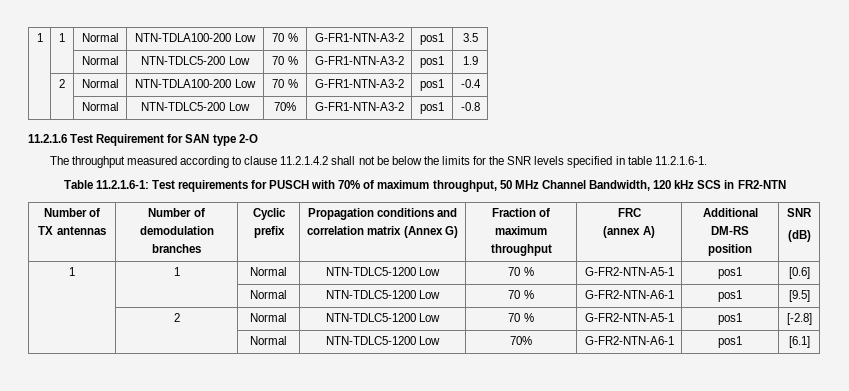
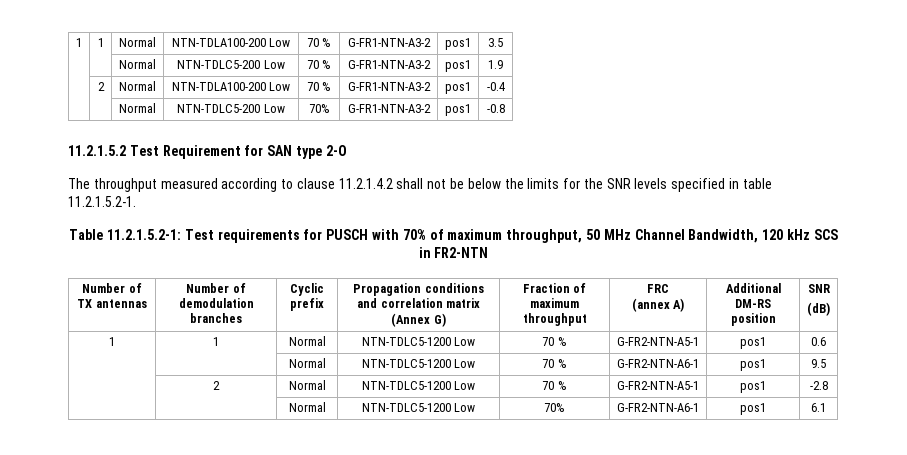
[28,134,67,143] 11.2.1.6 -> [68,145,126,156] 11.2.1.5.2
[654,156,707,165] 11.2.1.6-1. -> [68,196,136,207] 11.2.1.5.2-1.
[95,180,149,189] 11.2.1.6-1: -> [107,229,182,240] 11.2.1.5.2-1:
[788,267,810,279] [0.6] -> [811,337,826,346] 0.6
[788,290,810,302] [9.5] -> [811,359,826,368] 9.5
[786,313,812,325] [-2.8] -> [809,381,828,390] -2.8
[788,336,810,348] [6.1] -> [811,403,826,412] 6.1

